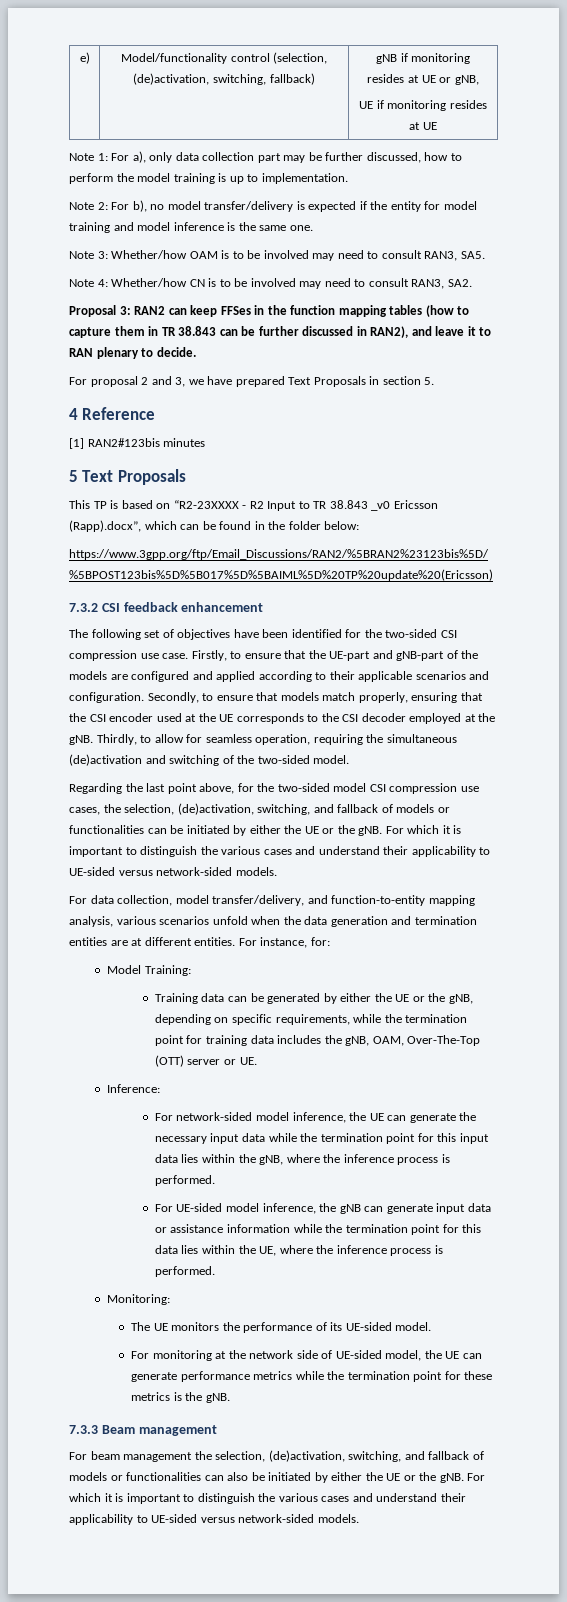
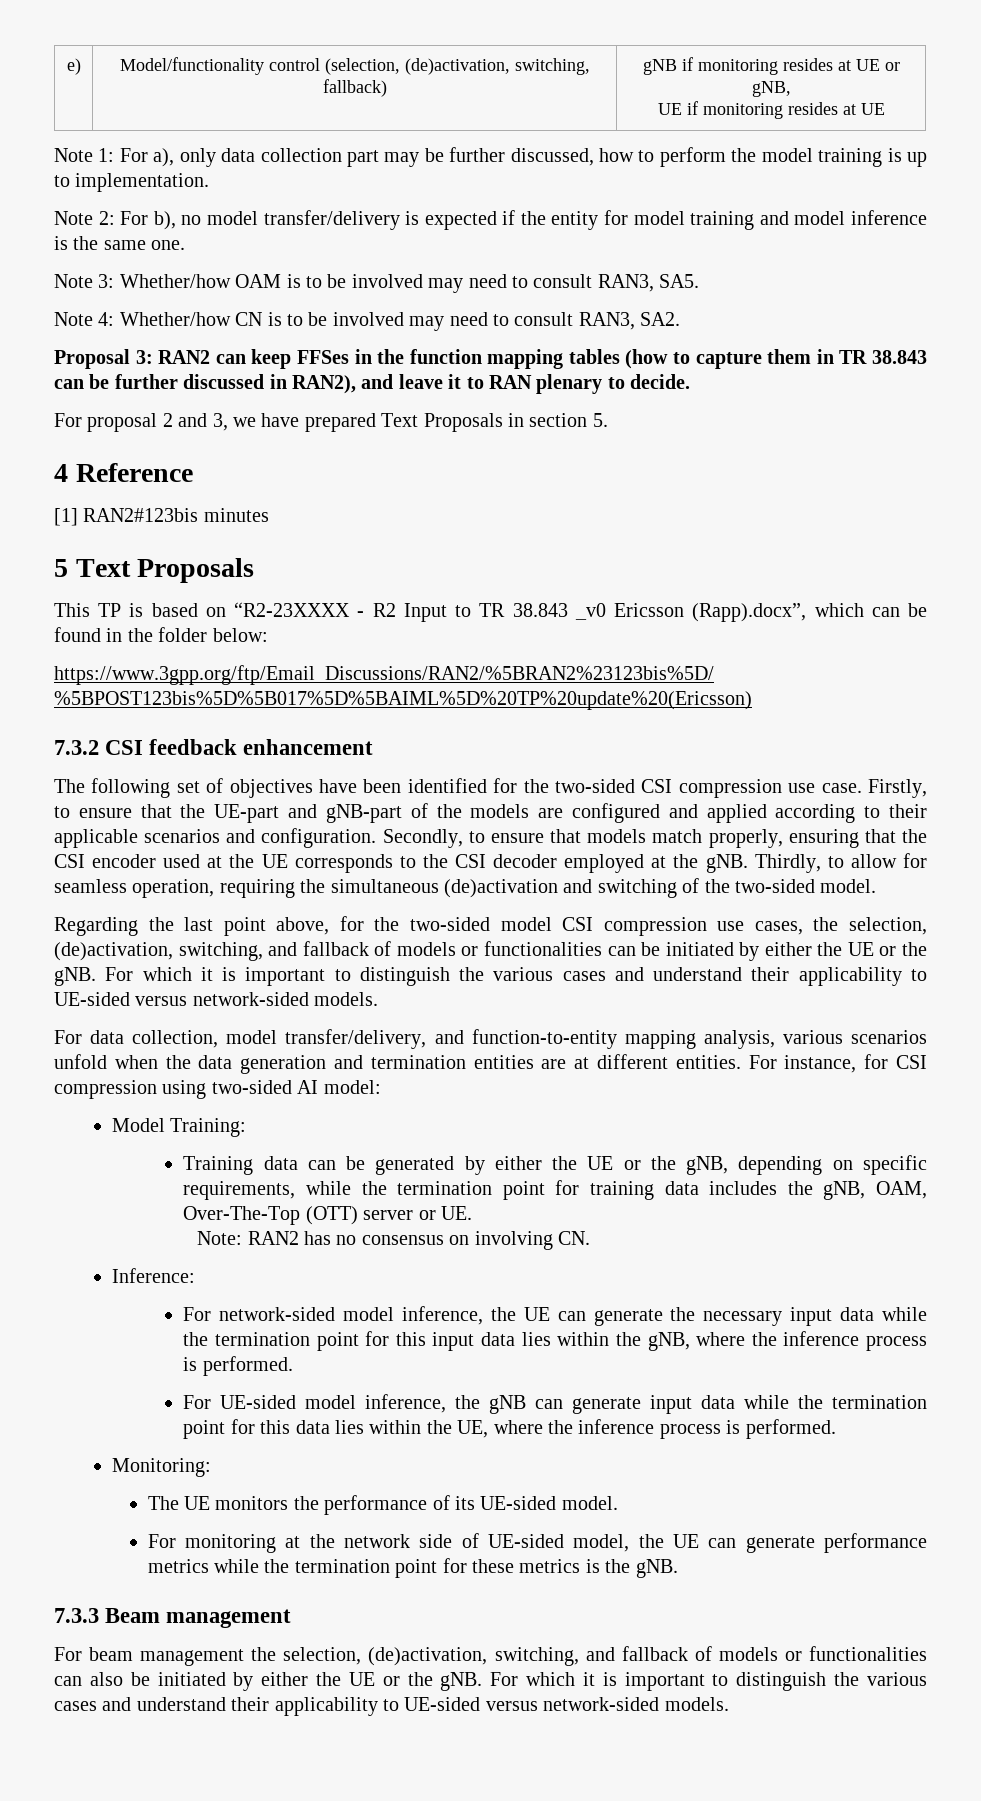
[310,937,330,946] for: -> [864,1054,927,1069] [54,1080,381,1099] for CSI compression using two-sided AI model:
(257, 1061) none -> [197,1231,591,1250] // Note: RAN2 has no consensus on involving CN.
[154,1224,290,1233] or assistance information -> (736, 1402) none

